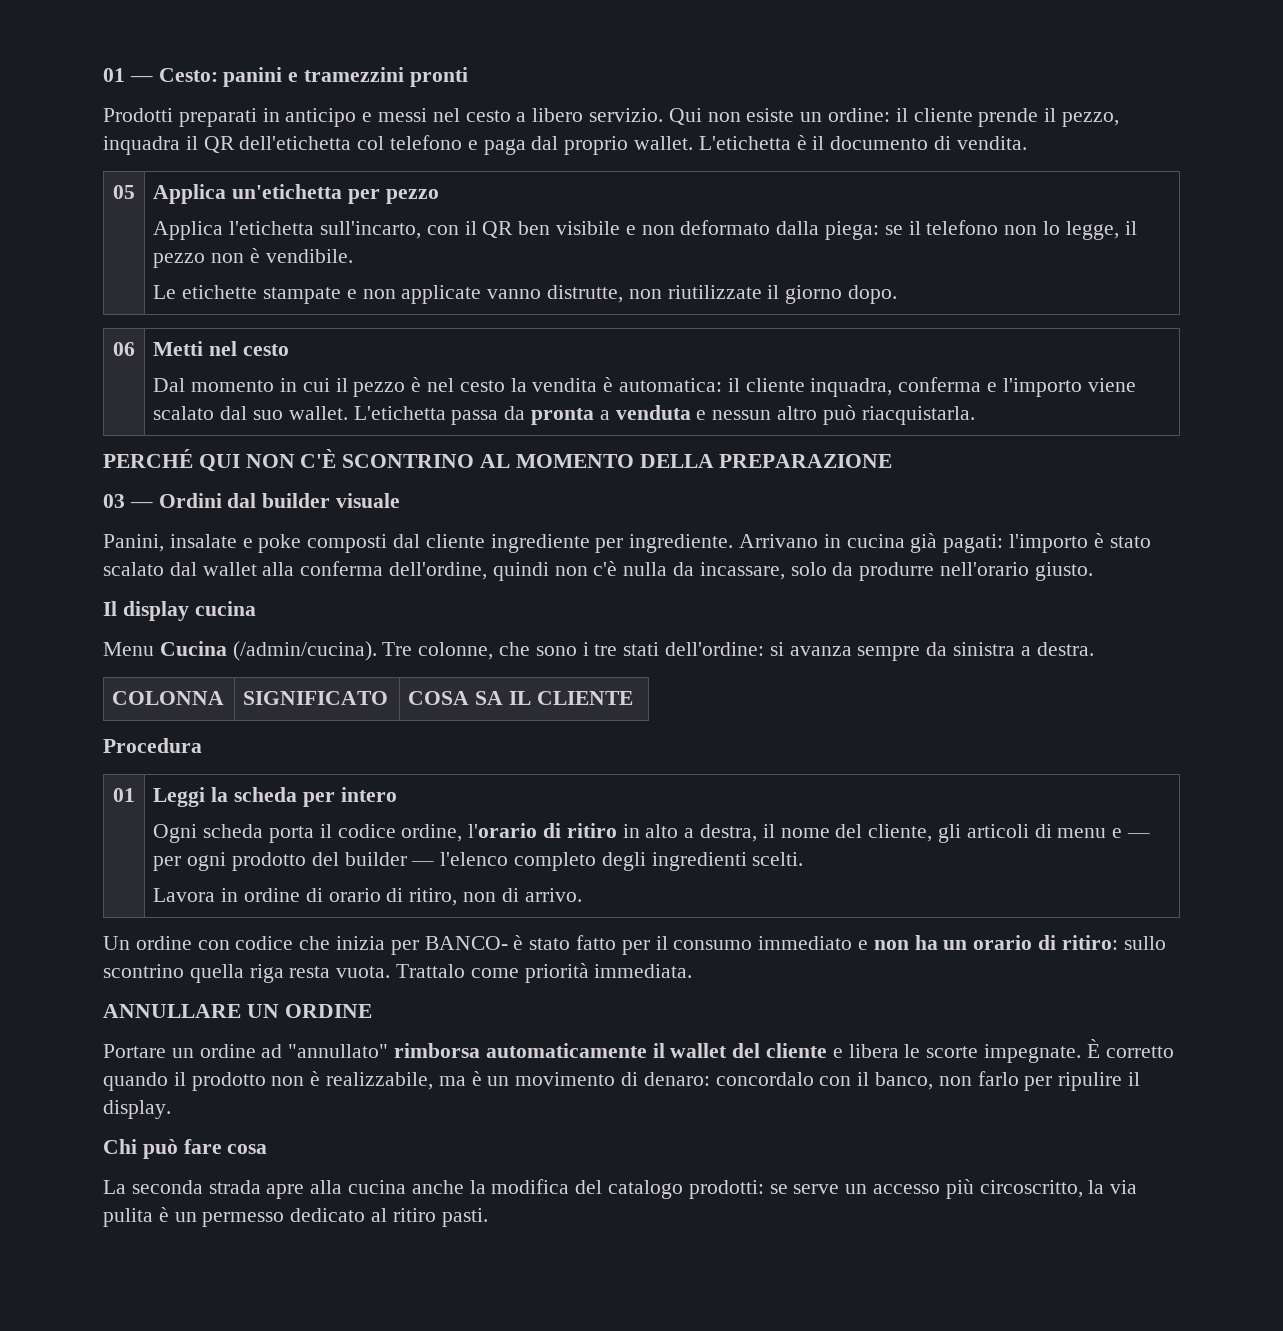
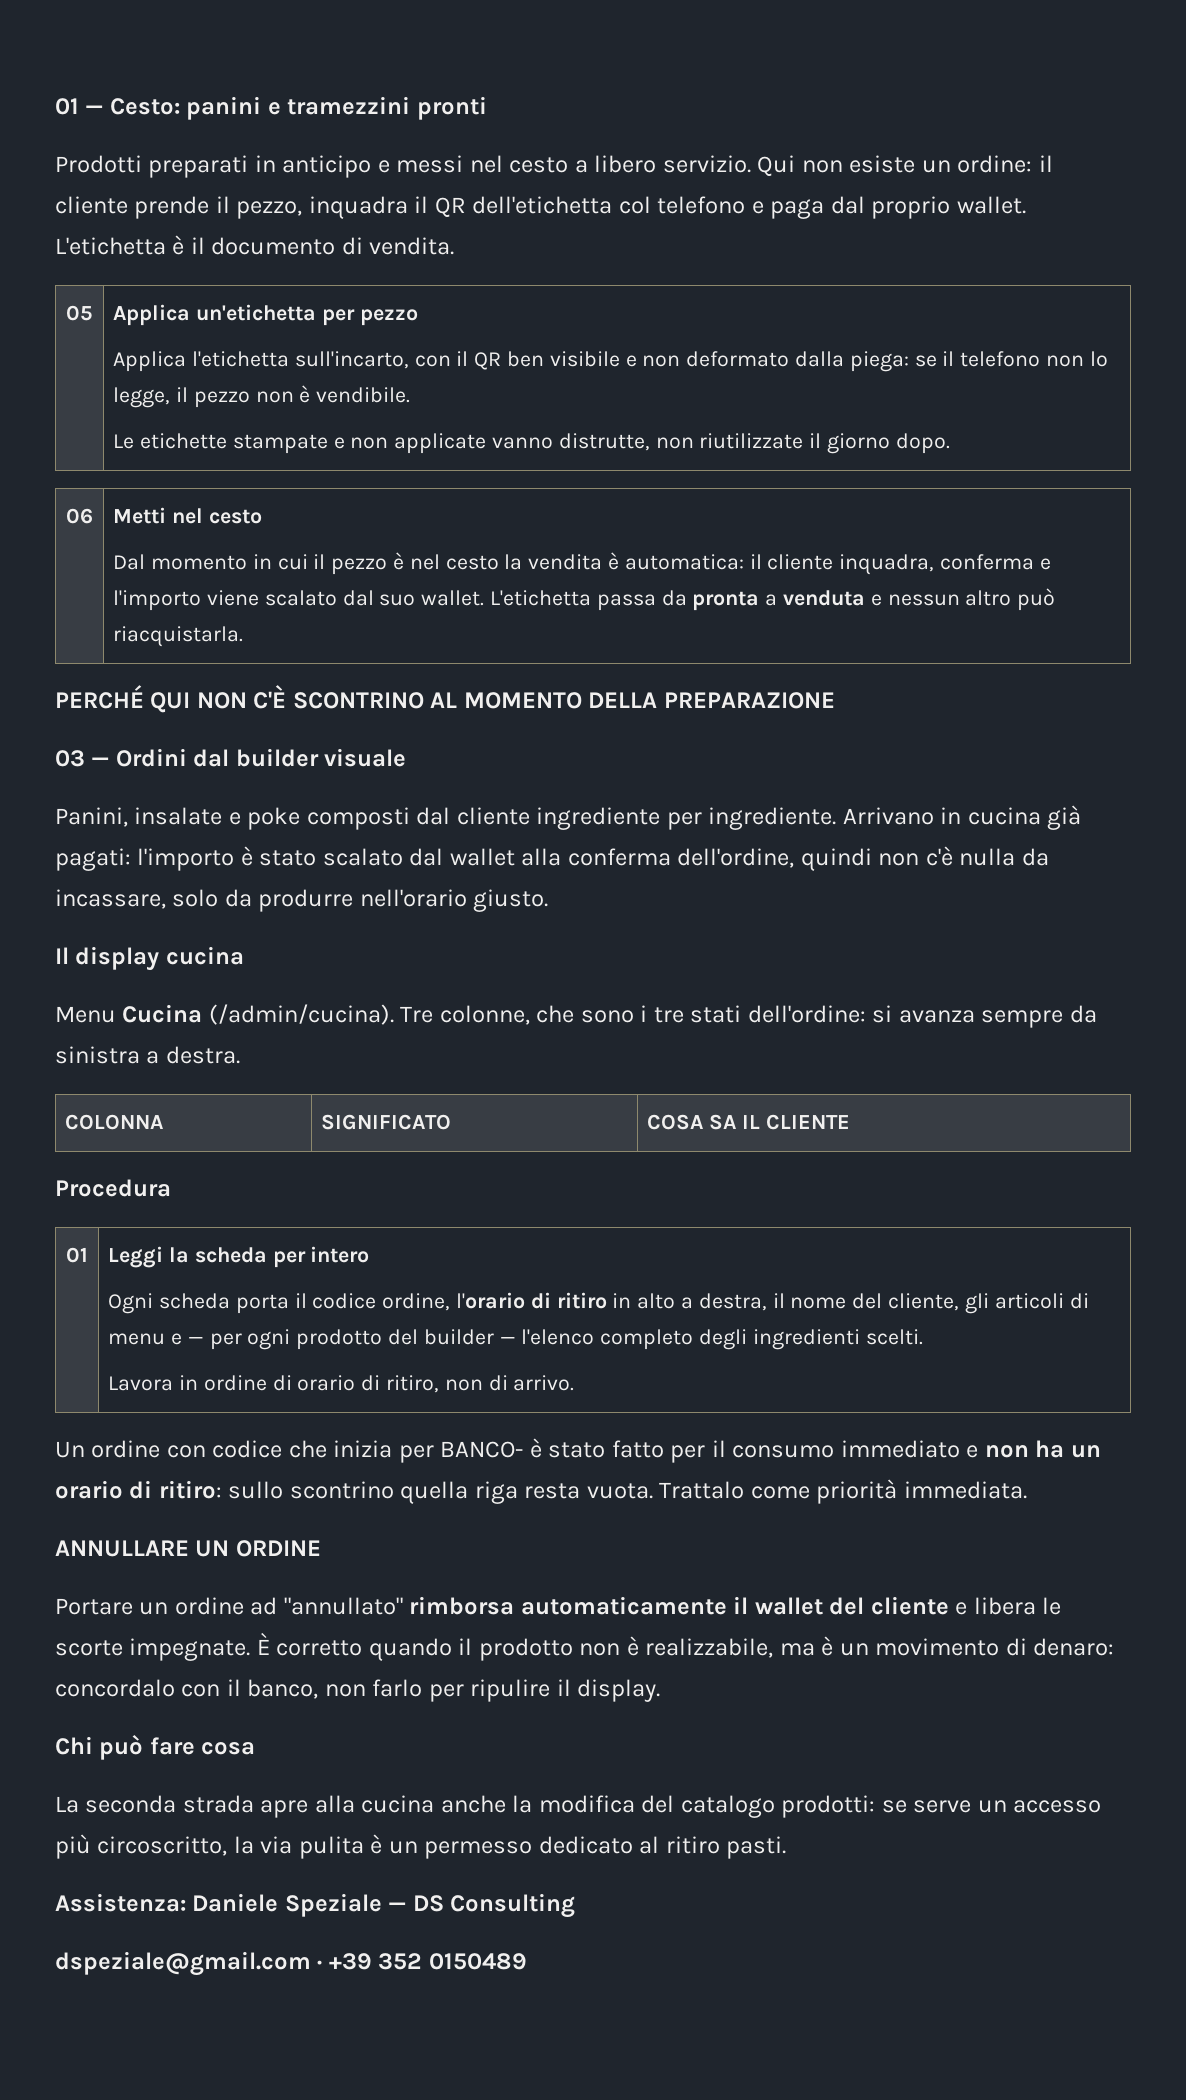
(488, 1217) none -> [55,1893,576,1918] [55,1951,527,1976] // Assistenza: Daniele Speziale — DS Consulting // dspeziale@gmail.com · +39 352 0150489

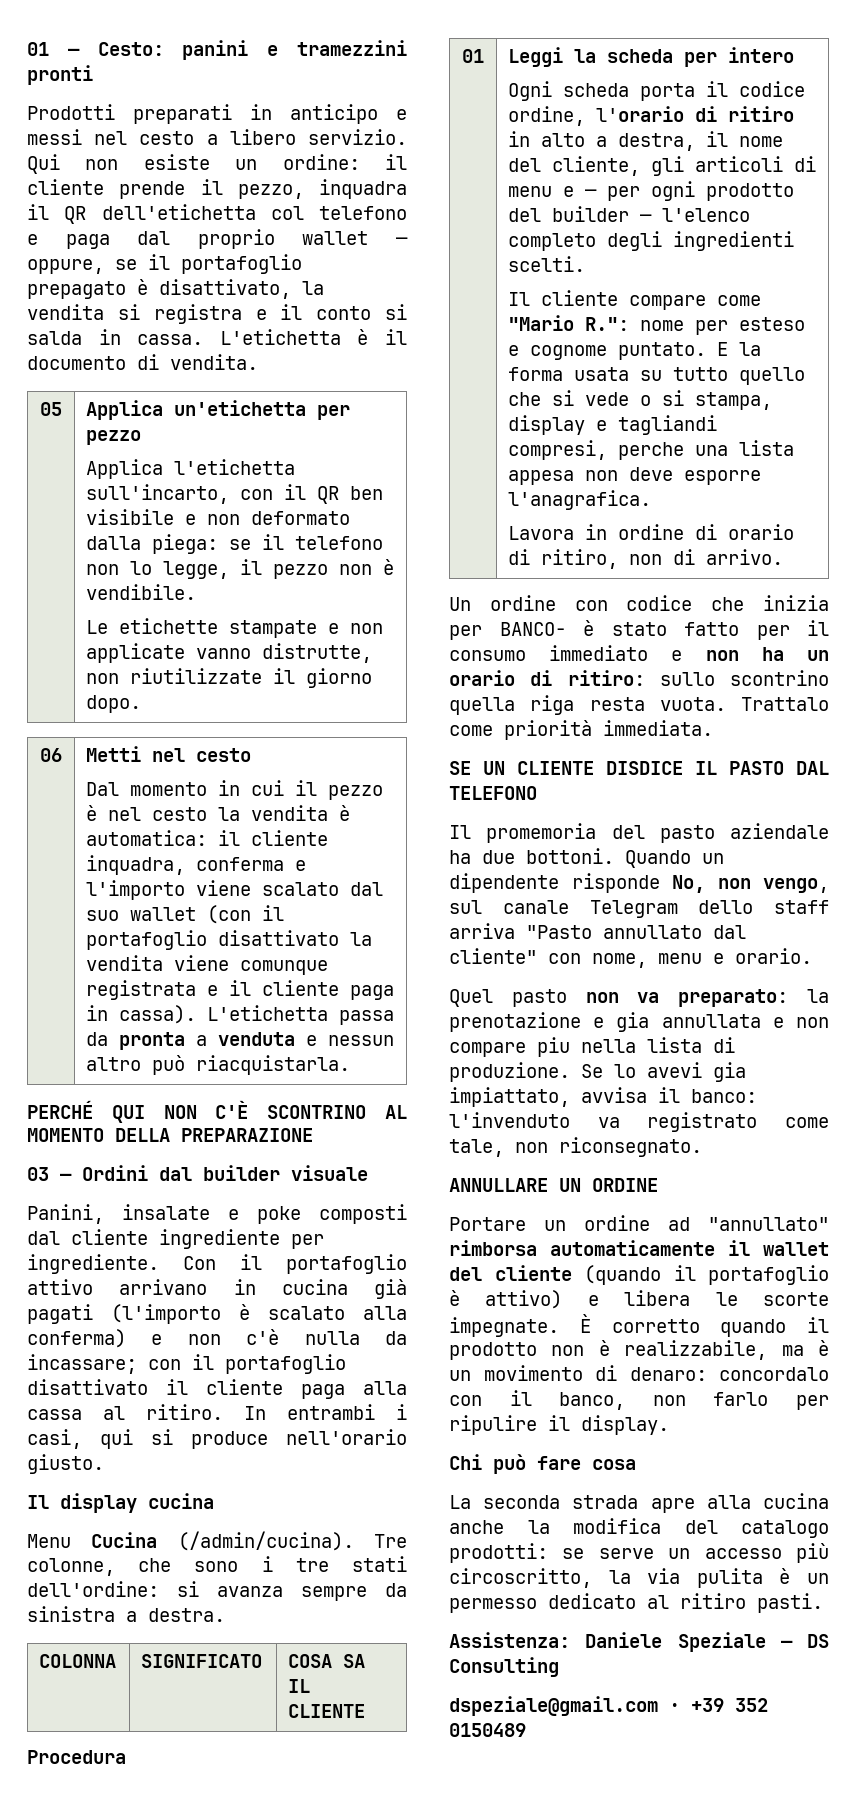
[956,196,1026,214] wallet. -> [302,231,408,245] [27,254,302,274] [27,279,324,299] [27,304,407,324] [27,329,204,345] wallet — oppure, se il portafoglio prepagato è disattivato, la vendita si registra e il conto si salda in cassa.
[421,590,485,606] wallet. -> [130,905,285,924] [86,930,373,950] [86,955,329,975] [86,980,395,1000] [86,1005,197,1024] wallet (con il portafoglio disattivato la vendita viene comunque registrata e il cliente paga in cassa).
[842,805,1082,830] [55,846,1049,871] [55,889,354,912] Arrivano in cucina già pagati: l'importo è stato scalato dal wallet alla conferma dell'ordine, quindi non c'è nulla da incassare, solo da produrre -> [183,1254,407,1274] [27,1279,407,1299] [27,1304,407,1324] [27,1329,407,1348] [27,1354,346,1374] [27,1379,407,1399] [27,1404,407,1420] [27,1429,268,1449] Con il portafoglio attivo arrivano in cucina già pagati (l'importo è scalato alla conferma) e non c'è nulla da incassare; con il portafoglio disattivato il cliente paga alla cassa al ritiro. In entrambi i casi, qui si produce
(923, 1337) none -> [508,290,762,310] [508,315,806,335] [508,342,762,360] [508,367,806,385] [508,390,773,410] [508,415,718,435] [508,440,795,460] [508,467,762,485] [508,490,652,510] // Il cliente compare come "Mario R.": nome per esteso e cognome puntato. E la forma usata su tutto quello che si vede o si stampa, display e tagliandi compresi, perche una lista appesa non deve esporre l'anagrafica.
(1027, 1490) none -> [449,761,829,775] [449,786,537,800] [449,823,829,843] [449,848,724,868] [449,873,829,893] [449,900,829,918] [449,923,746,939] [449,948,812,968] [449,989,829,1007] [449,1012,829,1032] [449,1037,735,1057] [449,1062,746,1082] [449,1087,757,1107] [449,1112,829,1132] [449,1137,702,1157] // SE UN CLIENTE DISDICE IL PASTO DAL TELEFONO // Il promemoria del pasto aziendale ha due bottoni. Quando un dipendente risponde No, non vengo, sul canale Telegram dello staff arriva "Pasto annullato dal cliente" con nome, menu e orario. // Quel pasto non va preparato: la prenotazione e gia annullata e non compare piu nella lista di produzione. Se lo avevi gia impiattato, avvisa il banco: l'invenduto va registrato come tale, non riconsegnato.
(949, 1605) none -> [584,1265,829,1285] [449,1290,563,1309] (quando il portafoglio è attivo)

